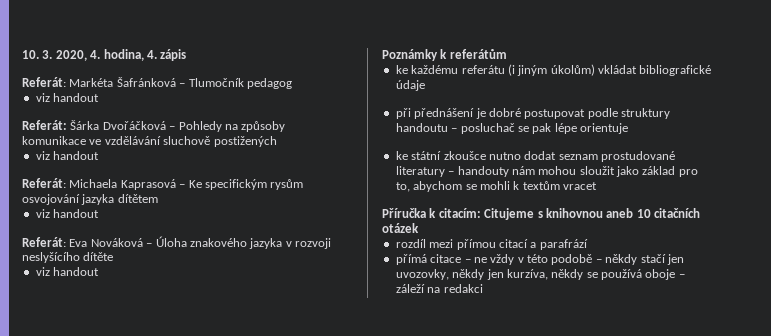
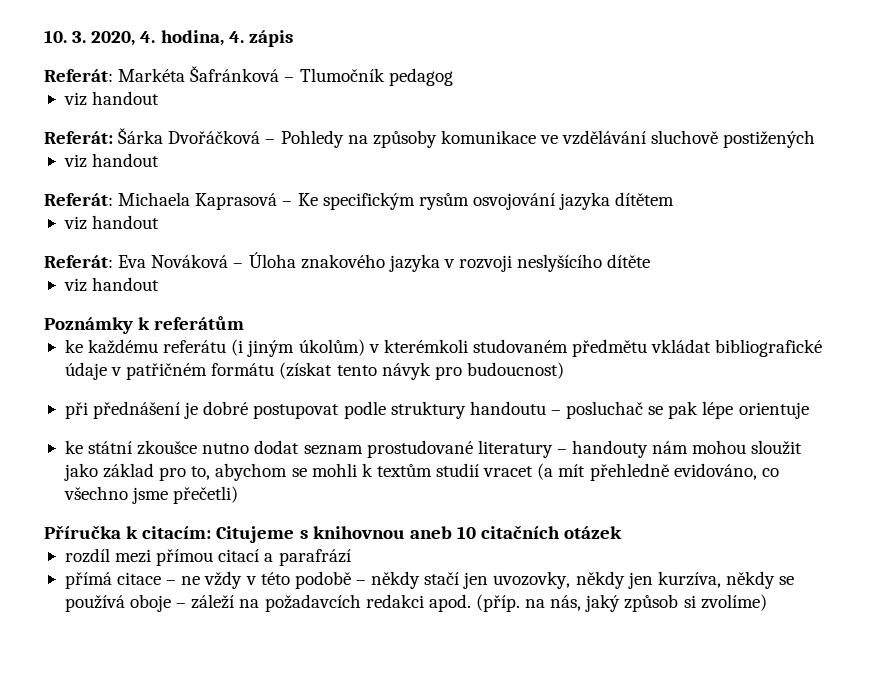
(595, 70) none -> [368,339,648,357] v kterémkoli studovaném předmětu
(425, 85) none -> [111,362,564,380] v patřičném formátu (získat tento návyk pro budoucnost)
(560, 185) none -> [436,463,480,477] studií
(597, 186) none -> [537,463,779,481] [63,486,239,504] (a mít přehledně evidováno, co všechno jsme přečetli)
[443,284,483,293] redakci -> [264,594,767,612] požadavcích redakci apod. (příp. na nás, jaký způsob si zvolíme)

